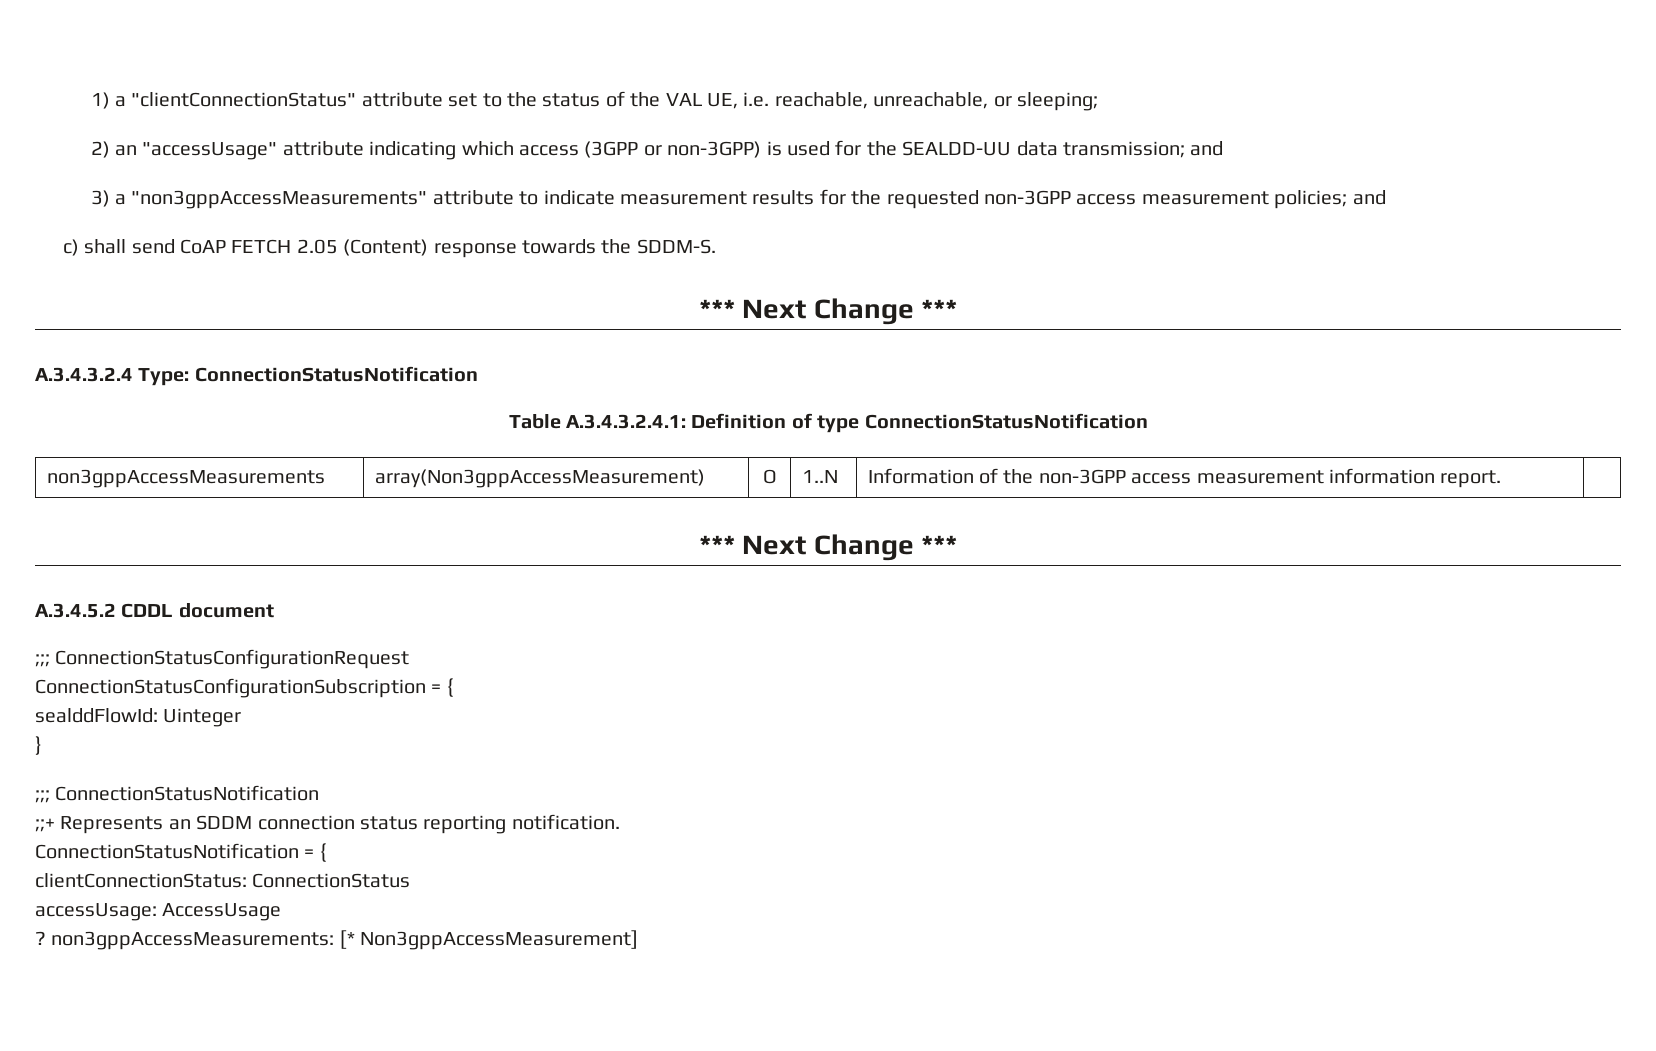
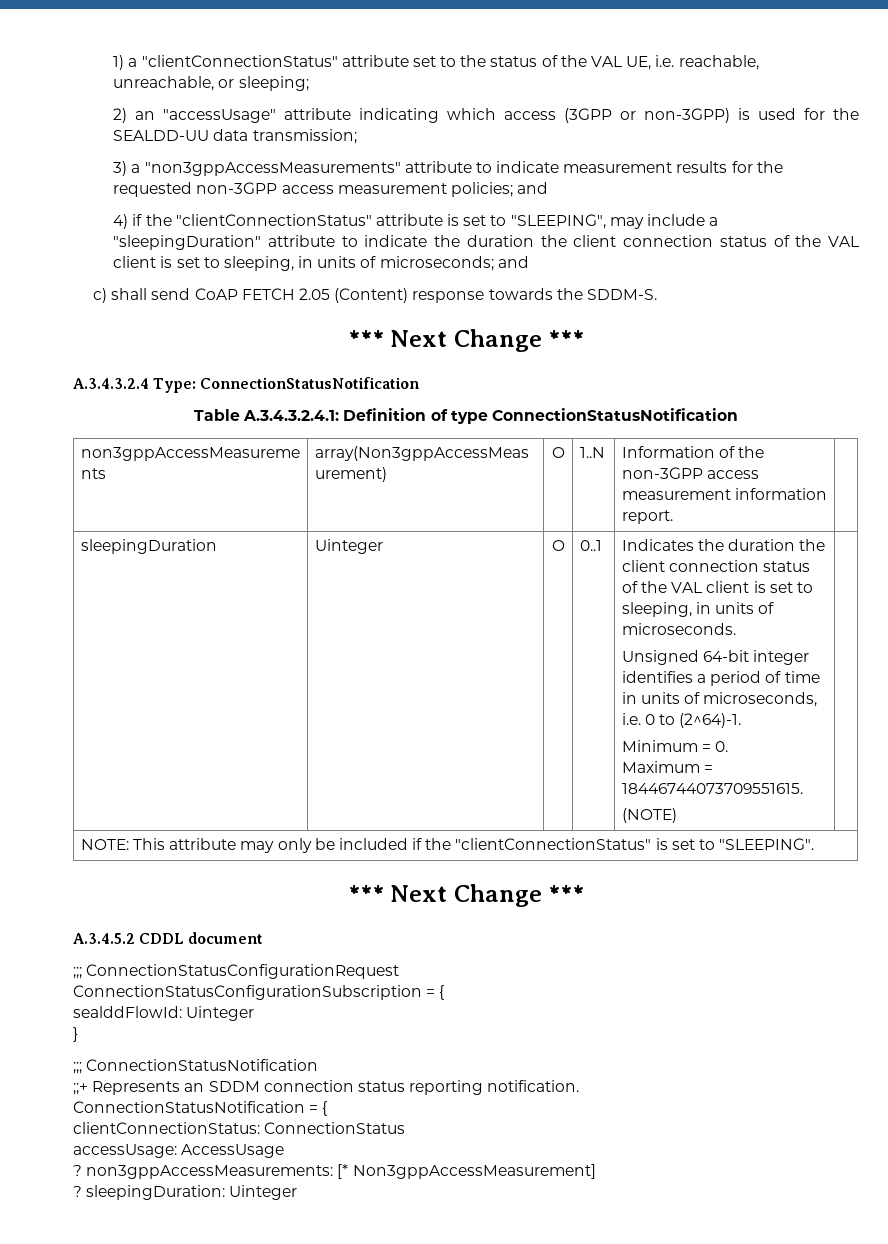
[1190,141,1224,156] and -> (357, 136) none
(1386, 197) none -> [113,214,719,229] [113,235,859,250] [113,256,529,271] // 4) if the "clientConnectionStatus" attribute is set to "SLEEPING", may include a "sleepingDuration" attribute to indicate the duration the client connection status of the VAL client is set to sleeping, in units of microseconds; and
(1502, 479) none -> [80,539,217,554] [314,539,383,554] [551,540,565,551] [579,540,602,551] [621,539,826,551] [621,560,811,572] [621,581,813,593] [621,602,775,617] [621,623,736,635] [621,650,810,665] [621,671,820,686] [621,692,818,707] [621,713,742,728] [621,740,729,752] [621,761,714,773] [621,783,803,794] [621,808,677,823] [80,838,815,853] // sleepingDuration | Uinteger | O | 0..1 | Indicates the duration the client connection status of the VAL client is set to sleeping, in units of microseconds. // Unsigned 64-bit integer identifies a period of time in units of microseconds, i.e. 0 to (2^64)-1. // Minimum = 0. // Maximum = 18446744073709551615. // (NOTE) | // NOTE: This attribute may only be included if the "clientConnectionStatus" is set to "SLEEPING".
(639, 940) none -> [73,1185,298,1200] // ? sleepingDuration: Uinteger

